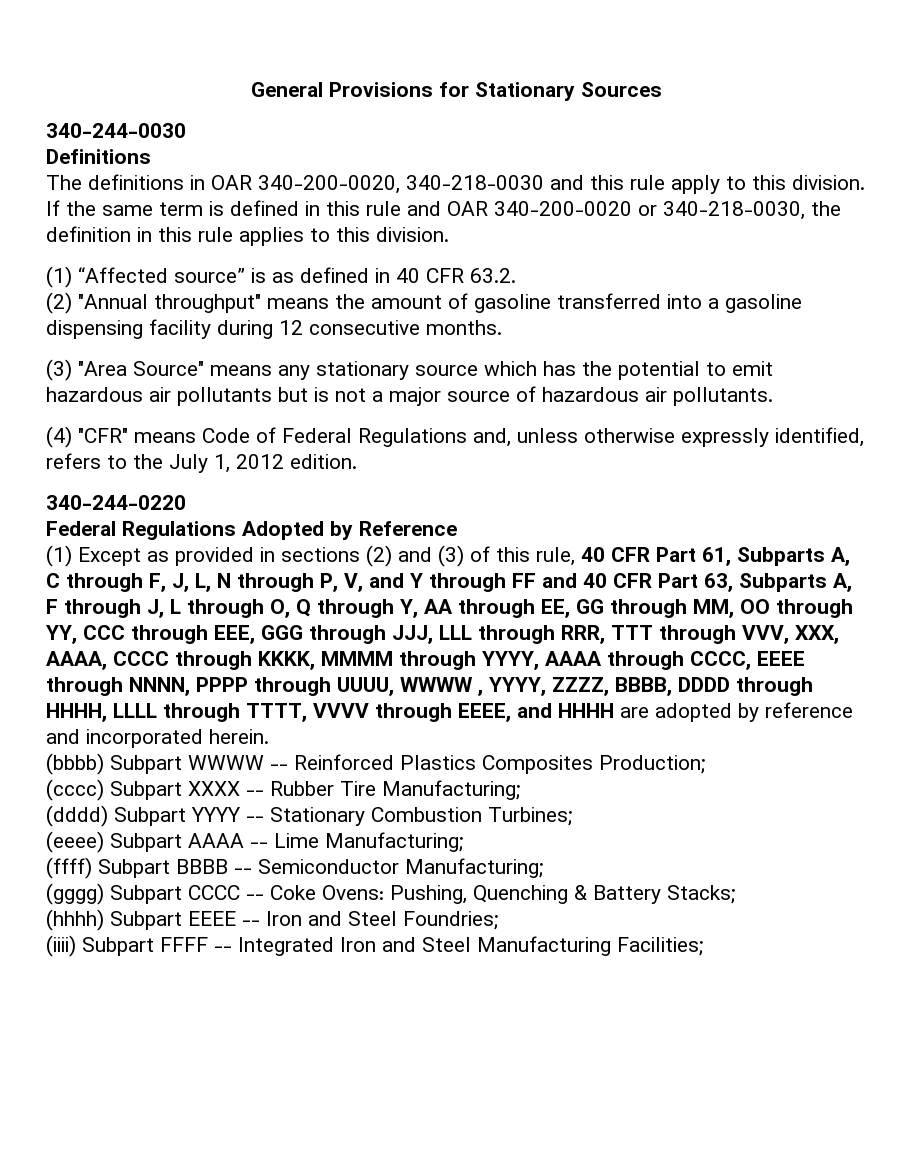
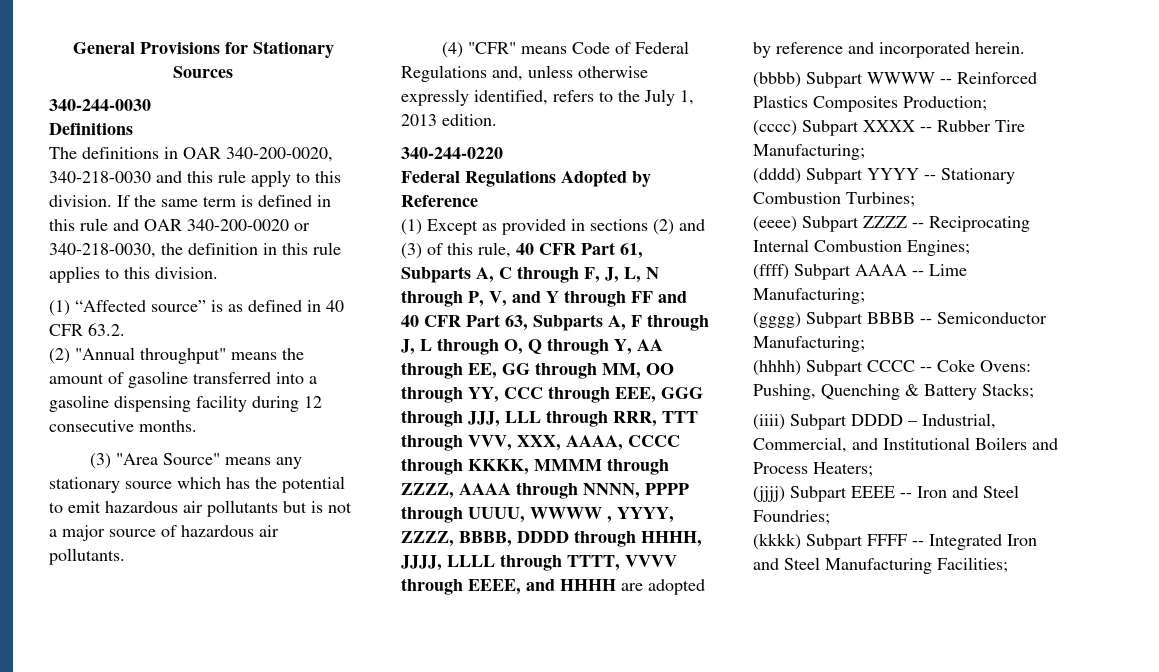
[236,454,284,469] 2012 -> [401,114,437,126] 2013
[482,651,539,670] YYYY, -> [401,483,454,499] ZZZZ,
[690,651,805,670] [46,677,123,696] CCCC, EEEE through -> (578, 490) none
(107, 712) none -> [401,555,442,571] JJJJ,
(182, 842) none -> [863,216,1030,232] [753,239,970,256] [753,264,851,280] ZZZZ -- Reciprocating Internal Combustion Engines; // (ffff) Subpart
[46,857,92,879] (ffff) -> [753,312,801,328] (gggg)
[46,883,104,905] (gggg) -> [753,360,801,376] (hhhh)
[46,909,104,931] (hhhh) -> [753,413,996,430] [753,437,1058,453] [753,462,873,477] [753,486,785,502] (iiii) Subpart DDDD – Industrial, Commercial, and Institutional Boilers and Process Heaters; // (jjjj)
[46,935,76,957] (iiii) -> [753,533,801,550] (kkkk)

